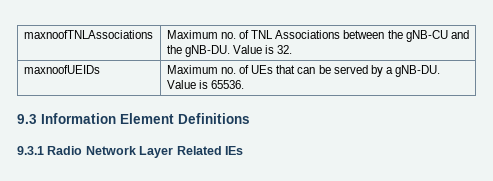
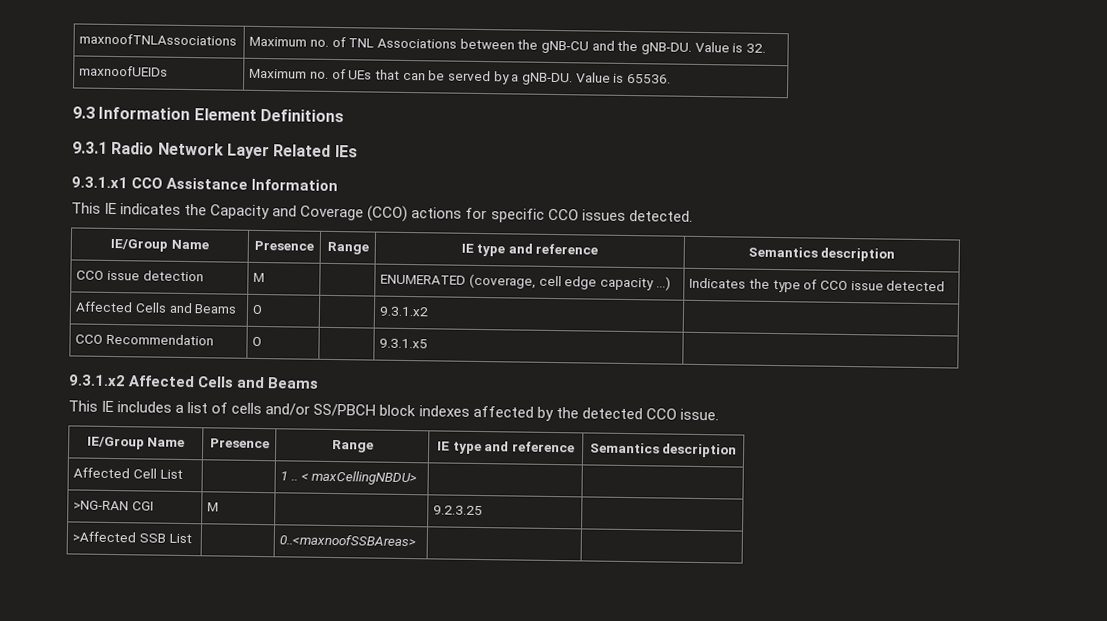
(243, 150) none -> [71,176,339,192] [71,202,693,223] [110,238,209,252] [254,240,314,251] [326,241,369,255] [460,243,599,257] [747,246,896,262] [76,270,204,282] [253,272,266,283] [380,273,671,291] [689,277,946,293] [75,301,238,314] [252,304,264,315] [379,306,430,317] [75,333,215,346] [252,336,263,347] [379,338,429,349] [68,374,320,389] [68,400,719,422] [86,436,186,450] [209,438,270,449] [331,439,374,453] [437,441,575,455] [589,442,738,458] [73,467,183,479] [280,470,418,486] [73,500,155,511] [207,502,220,512] [433,505,484,516] [72,531,192,544] [279,534,417,547] // 9.3.1.x1 CCO Assistance Information // This IE indicates the Capacity and Coverage (CCO) actions for specific CCO issues detected. // IE/Group Name | Presence | Range | IE type and reference | Semantics description // CCO issue detection | M | | ENUMERATED (coverage, cell edge capacity ...) | Indicates the type of CCO issue detected // Affected Cells and Beams | O | | 9.3.1.x2 | // CCO Recommendation | O | | 9.3.1.x5 | // 9.3.1.x2 Affected Cells and Beams // This IE includes a list of cells and/or SS/PBCH block indexes affected by the detected CCO issue. // IE/Group Name | Presence | Range | IE type and reference | Semantics description // Affected Cell List | | 1 .. < maxCellingNBDU> | | // >NG-RAN CGI | M | | 9.2.3.25 | // >Affected SSB List | | 0..<maxnoofSSBAreas> | |

